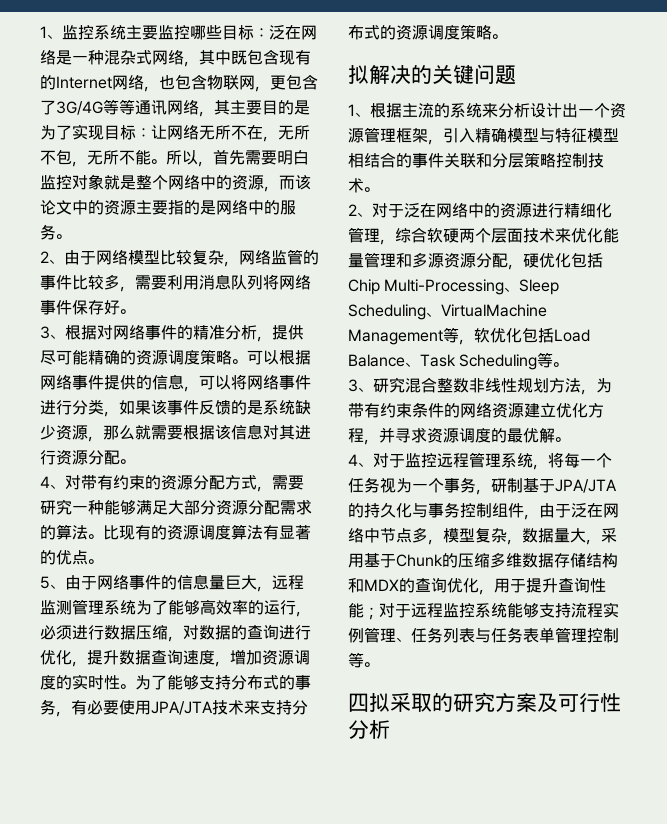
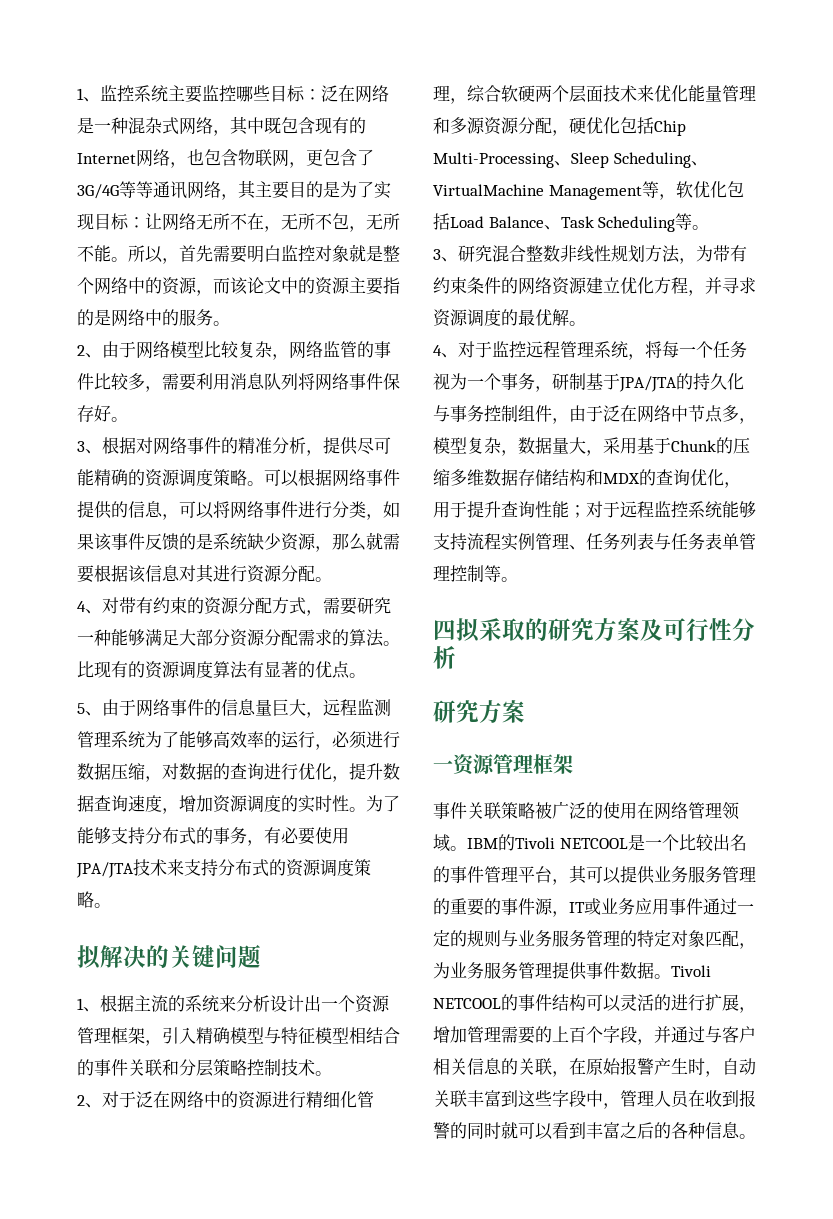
(390, 729) none -> [433,700,525,723] [433,754,573,776] [433,801,740,820] [433,834,747,852] [433,865,756,885] [433,898,754,917] [433,930,756,949] [433,962,711,980] [433,994,756,1013] [433,1026,756,1045] [433,1058,756,1077] [433,1090,756,1109] [433,1121,756,1140] // 研究方案 // 一资源管理框架 // 事件关联策略被广泛的使用在网络管理领域。IBM的Tivoli NETCOOL是一个比较出名的事件管理平台，其可以提供业务服务管理的重要的事件源，IT或业务应用事件通过一定的规则与业务服务管理的特定对象匹配，为业务服务管理提供事件数据。Tivoli NETCOOL的事件结构可以灵活的进行扩展，增加管理需要的上百个字段，并通过与客户相关信息的关联，在原始报警产生时，自动关联丰富到这些字段中，管理人员在收到报警的同时就可以看到丰富之后的各种信息。

